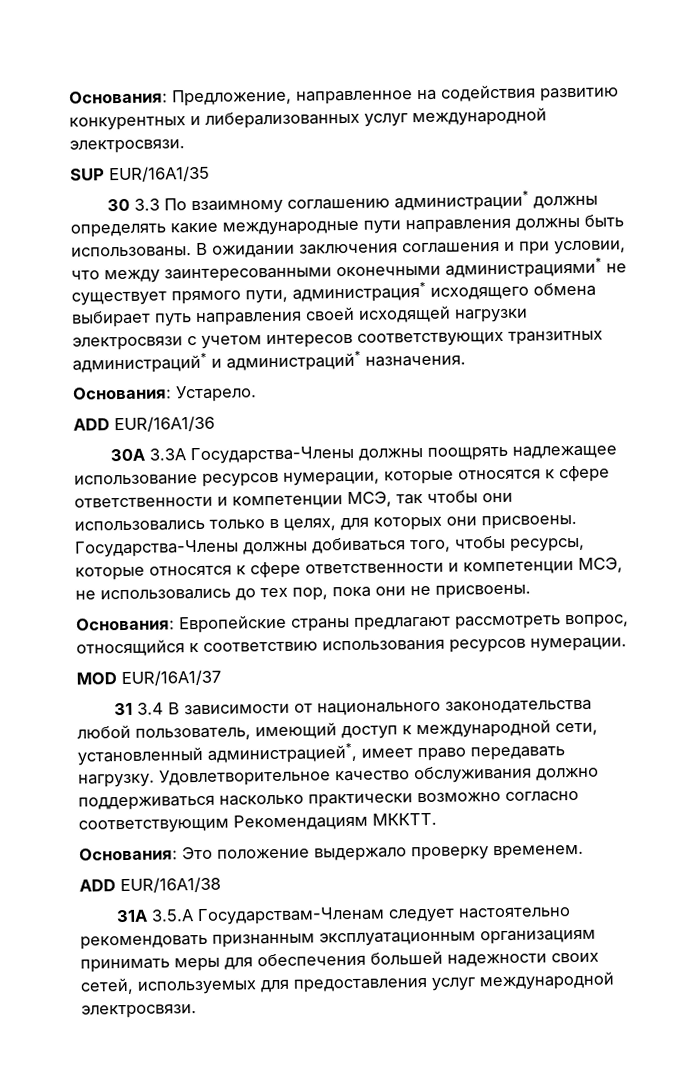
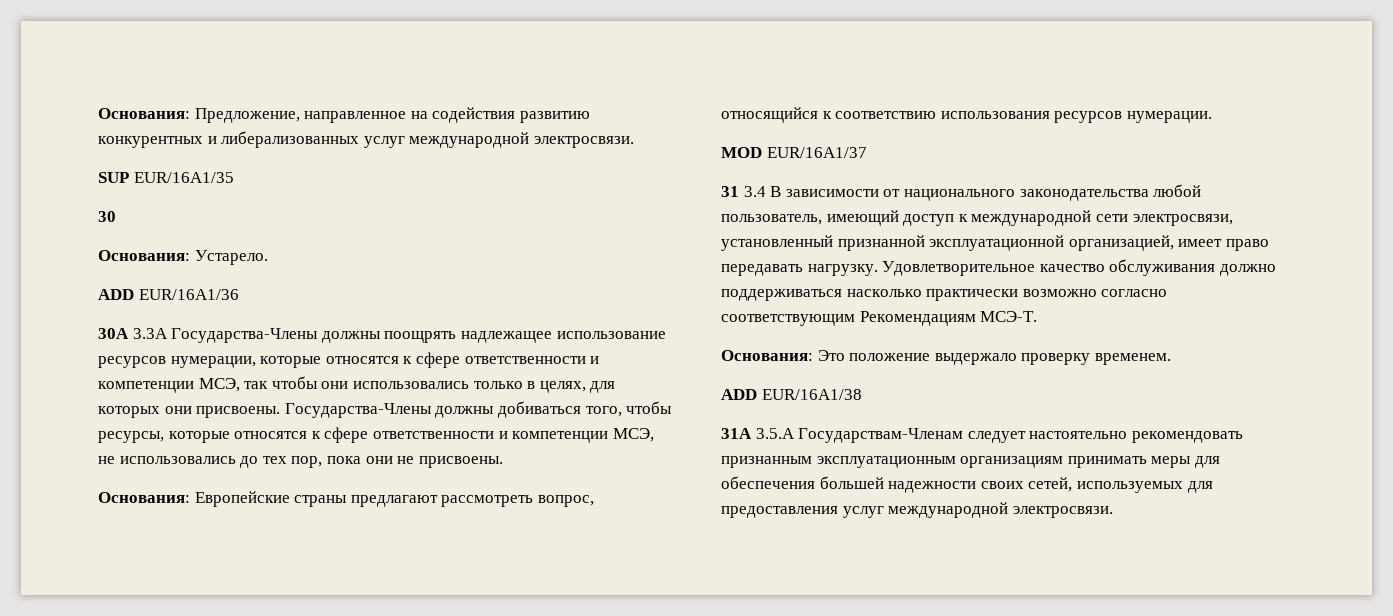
[133,190,598,215] [70,214,624,238] [71,240,626,258] [71,257,627,284] [71,281,596,306] [71,305,528,328] [72,330,603,351] [72,350,466,374] 3.3 По взаимному соглашению администрации* должны определять какие международные пути направления должны быть использованы. В ожидании заключения соглашения и при условии, что между заинтересованными оконечными администрациями* не существует прямого пути, администрация* исходящего обмена выбирает путь направления своей исходящей нагрузки электросвязи с учетом интересов соответствующих транзитных администраций* и администраций* назначения. -> (116, 216) none
[555,722,598,736] [77,742,357,766] сети, установленный администрацией*, -> [1095,214,1233,226] [721,235,1174,251] сети электросвязи, установленный признанной эксплуатационной организацией,
[372,812,437,826] МККТТ. -> [980,311,1038,322] МСЭ-Т.

